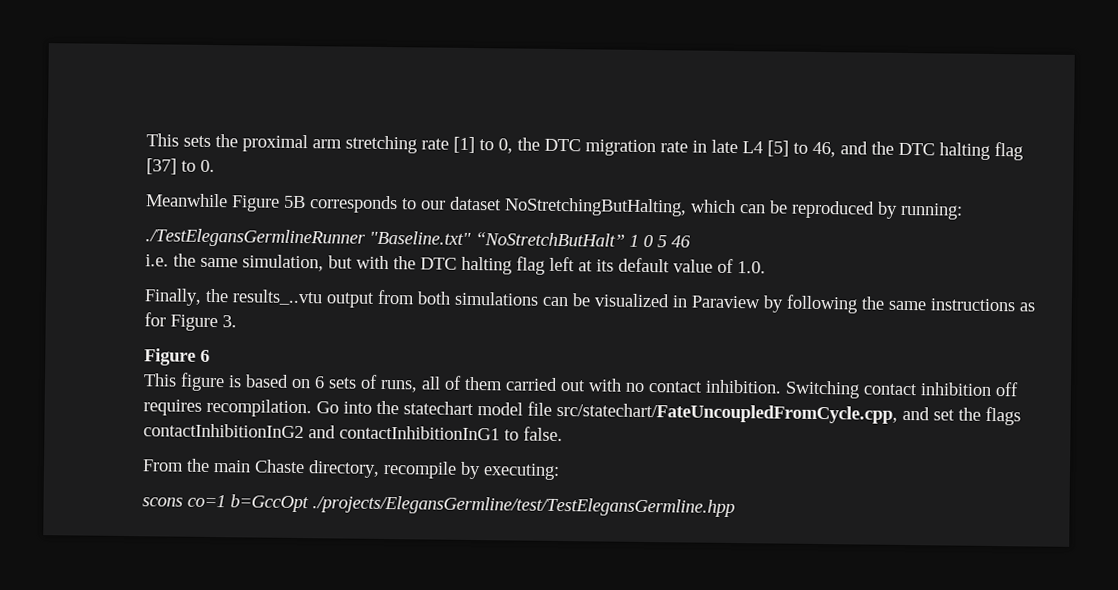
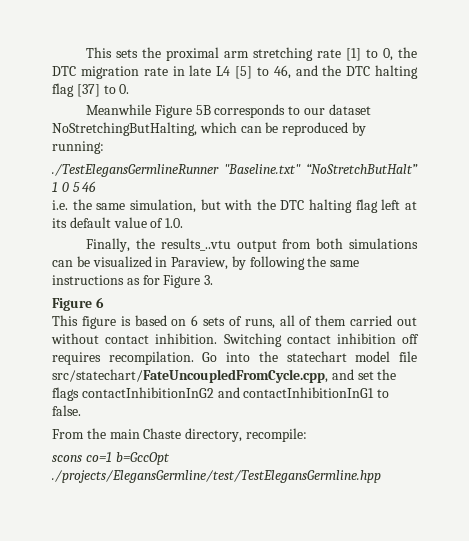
[691,295,760,309] Paraview -> [171,257,229,270] Paraview,
[588,378,644,392] with no -> [51,333,99,344] without
[383,460,560,481] recompile by executing: -> [245,428,307,442] recompile:

